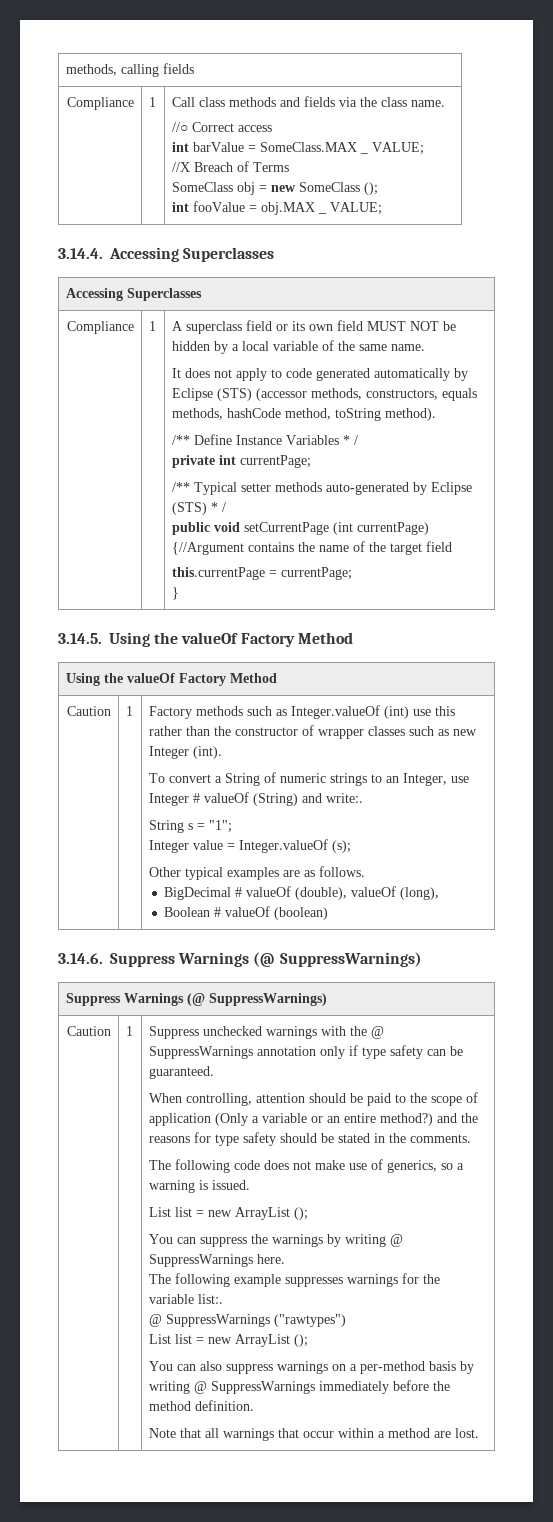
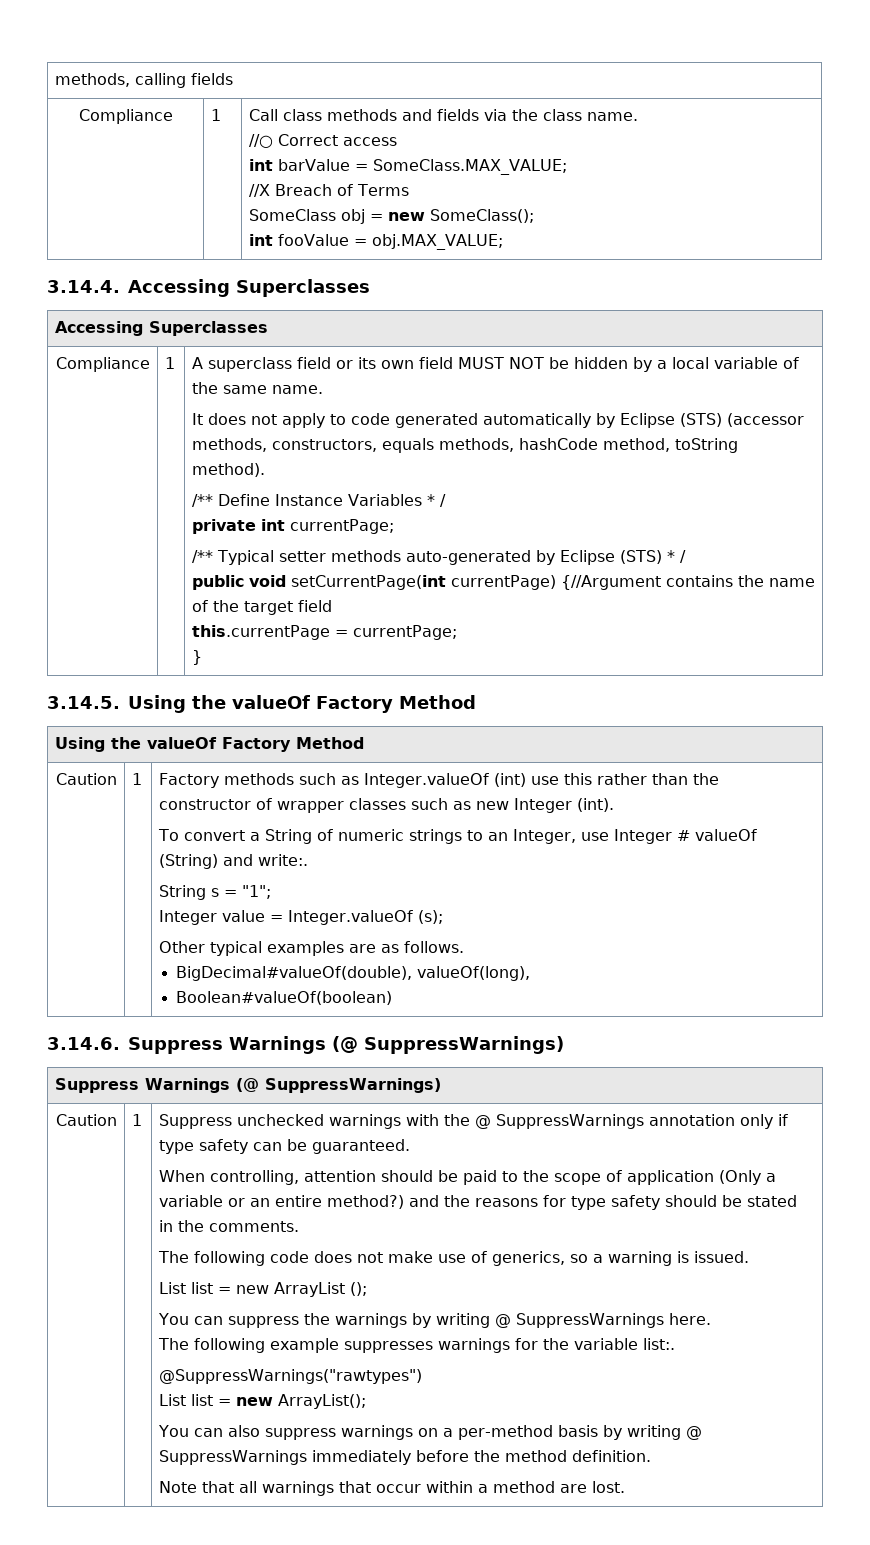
[259,142,357,152] [359,142,424,155] SomeClass.MAX _ VALUE; -> [372,159,567,175] SomeClass.MAX_VALUE;
[298,182,378,195] SomeClass (); -> [429,209,534,223] SomeClass();
[260,202,382,215] obj.MAX _ VALUE; -> [371,234,503,250] obj.MAX_VALUE;
[243,522,353,535] setCurrentPage (int -> [290,575,446,590] setCurrentPage(int
[164,886,440,900] [164,906,329,920] BigDecimal # valueOf (double), valueOf (long), // Boolean # valueOf (boolean) -> [176,966,531,981] [176,991,393,1005] BigDecimal#valueOf(double), valueOf(long), // Boolean#valueOf(boolean)
[148,1314,346,1327] [148,1334,308,1347] @ SuppressWarnings ("rawtypes") // List list = new ArrayList (); -> [158,1369,422,1384] [158,1394,366,1409] @SuppressWarnings("rawtypes") // List list = new ArrayList();

